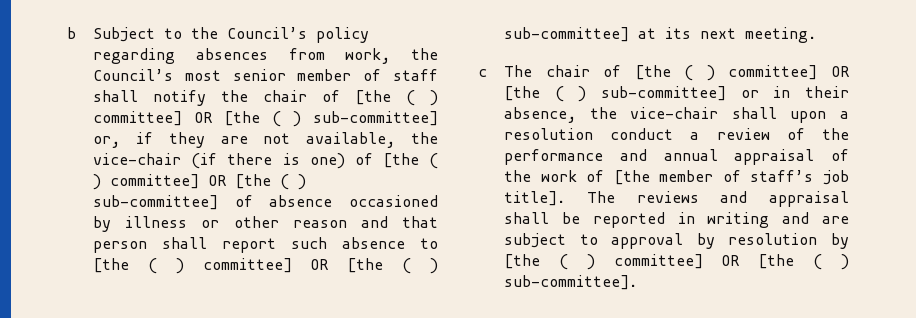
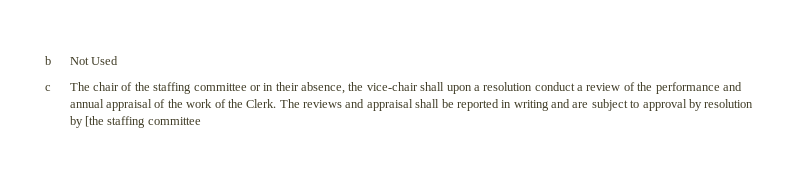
[93,27,370,43] [93,48,438,64] [93,69,438,81] [93,90,438,106] [93,111,438,127] [93,132,438,148] [93,153,438,169] [93,174,307,190] [93,195,438,210] [93,216,438,232] [93,237,438,253] [93,258,439,274] [504,27,817,43] [478,65,849,81] [504,86,727,102] Subject to the Council’s policy regarding absences from work, the Council’s most senior member of staff shall notify the chair of [the ( ) committee] OR [the ( ) sub-committee] or, if they are not available, the vice-chair (if there is one) of [the ( ) committee] OR [the ( ) sub-committee] of absence occasioned by illness or other reason and that person shall report such absence to [the ( ) committee] OR [the ( ) sub-committee] at its next meeting. // c The chair of [the ( ) committee] OR [the ( ) sub-committee] -> [69,56,119,65] [45,82,247,94] Not Used // c The chair of the staffing committee
[613,170,849,185] [504,191,566,206] [the member of staff’s job title]. -> [227,99,277,108] the Clerk.
[558,254,849,270] [504,275,638,290] ( ) committee] OR [the ( ) sub-committee]. -> [107,116,201,128] staffing committee

